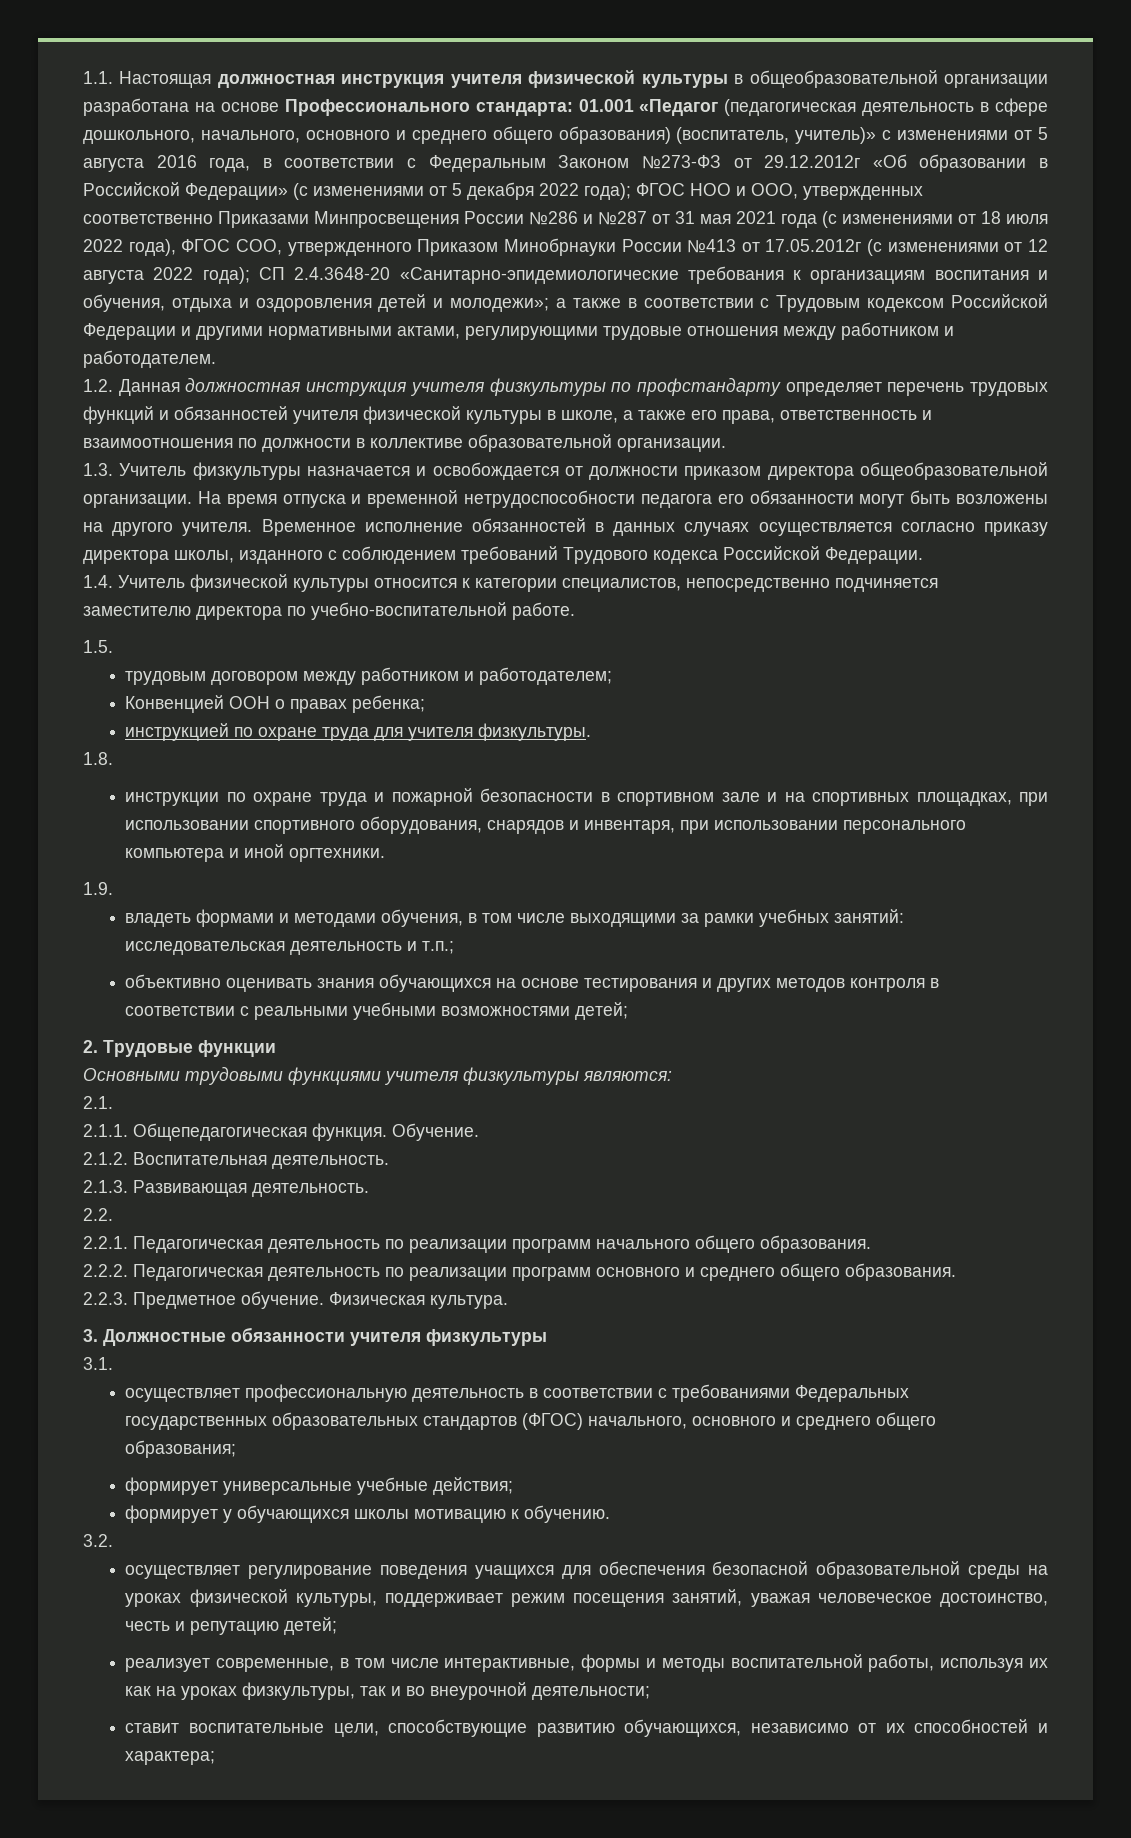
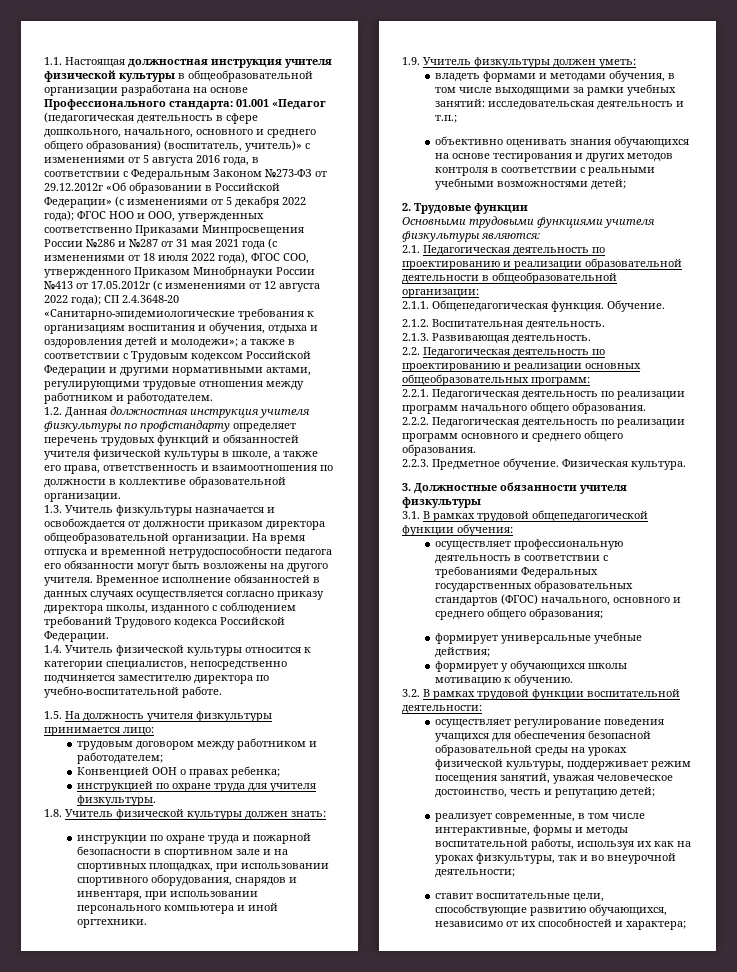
(113, 646) none -> [65,711,272,722] [44,727,154,736] На должность учителя физкультуры принимается лицо:
(113, 758) none -> [65,809,326,820] Учитель физической культуры должен знать:
(113, 888) none -> [423,57,636,68] Учитель физкультуры должен уметь:
(113, 1102) none -> [423,245,605,256] [402,258,682,270] [402,272,617,284] [402,289,479,298] Педагогическая деятельность по проектированию и реализации образовательной деятельности в общеобразовательной организации:
(113, 1214) none -> [423,347,605,358] [402,363,641,372] [402,374,590,386] Педагогическая деятельность по проектированию и реализации основных общеобразовательных программ:
(113, 1363) none -> [423,510,648,522] [402,524,513,536] В рамках трудовой общепедагогической функции обучения:
(113, 1540) none -> [423,689,680,700] [402,705,482,714] В рамках трудовой функции воспитательной деятельности:

